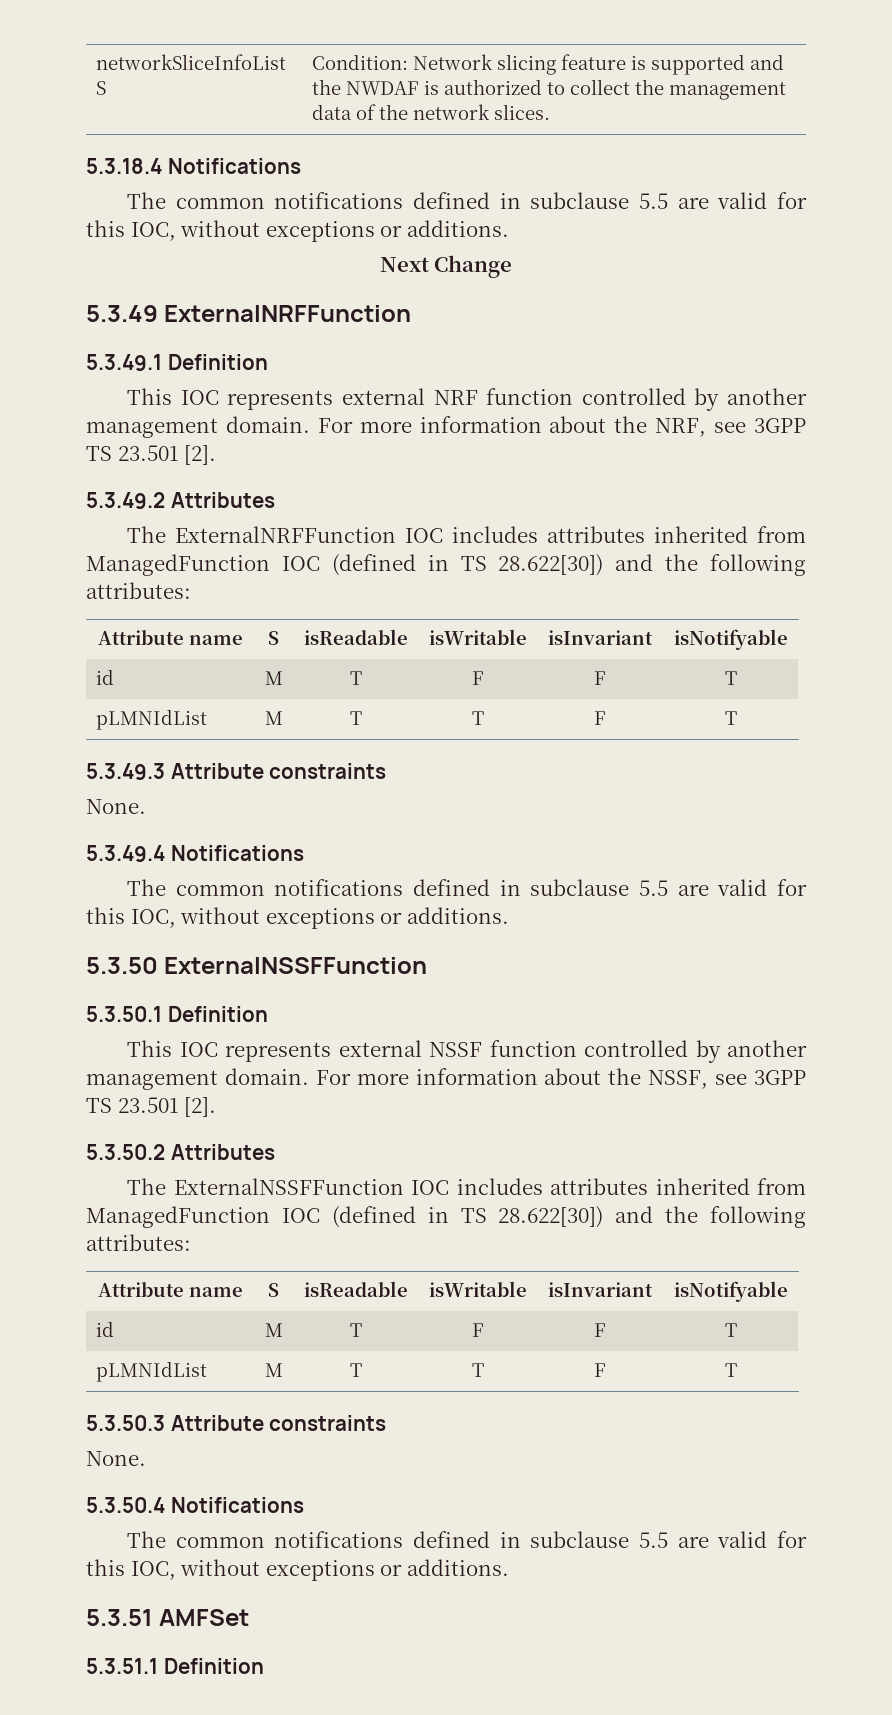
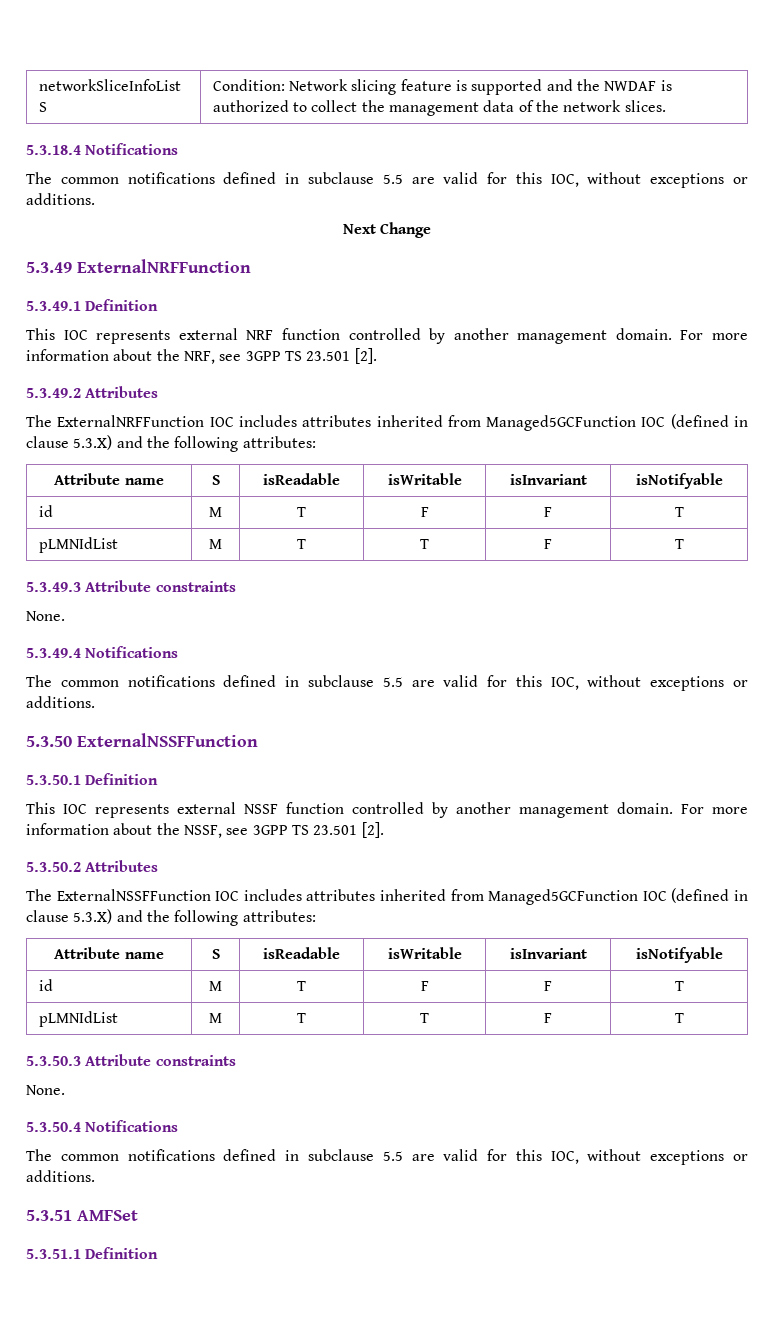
[86,554,604,576] ManagedFunction IOC (defined in TS 28.622[30]) -> [486,414,748,431] [26,435,113,450] Managed5GCFunction IOC (defined in clause 5.3.X)
[86,1206,604,1228] ManagedFunction IOC (defined in TS 28.622[30]) -> [488,888,749,905] [26,909,113,924] Managed5GCFunction IOC (defined in clause 5.3.X)

